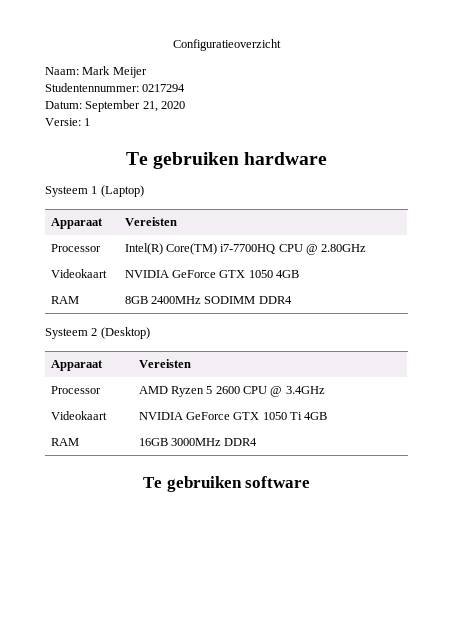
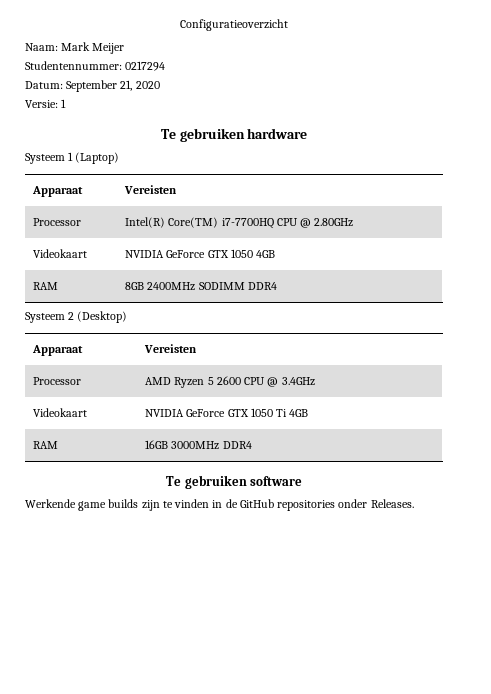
(311, 482) none -> [25,499,414,511] // Werkende game builds zijn te vinden in de GitHub repositories onder Releases.

